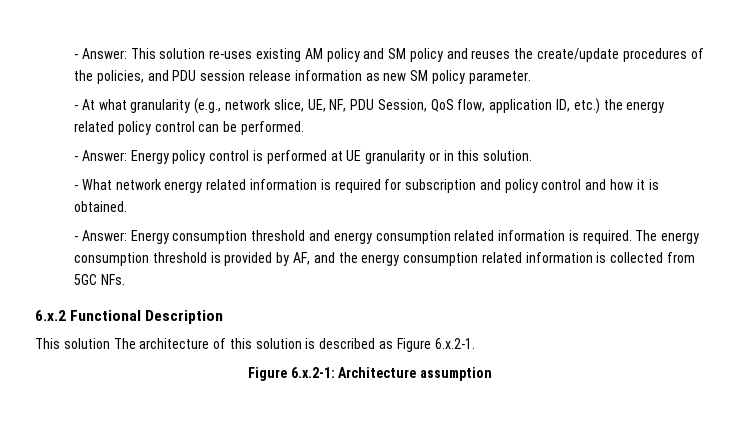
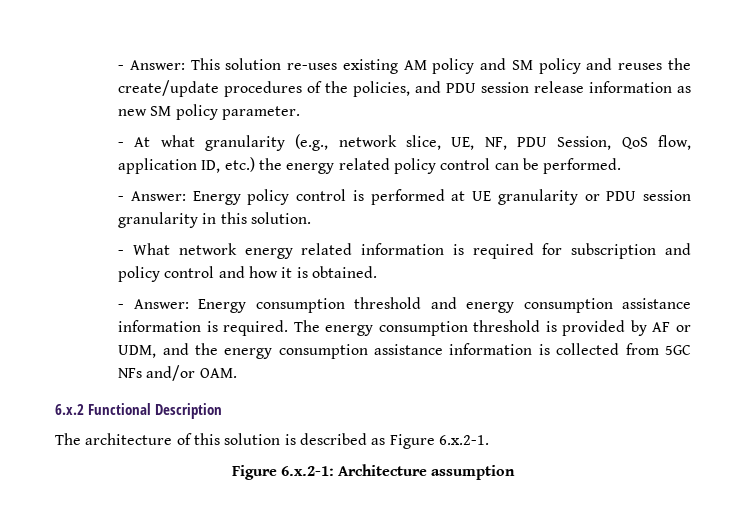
(440, 156) none -> [606,190,691,201] [118,212,199,228] PDU session granularity
[454,230,495,241] related -> [622,298,691,309] assistance
[292,252,310,265] AF, -> [652,322,691,332] [118,345,157,358] AF or UDM,
[481,252,522,263] related -> [374,344,444,355] assistance
[100,274,125,285] NFs. -> [118,365,237,381] NFs and/or OAM.
[35,338,110,349] This solution -> (223, 411) none

